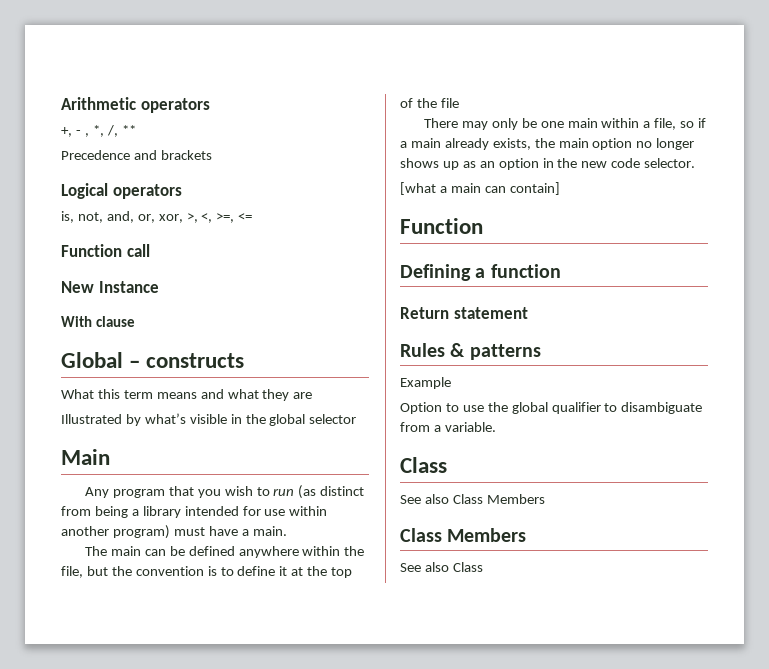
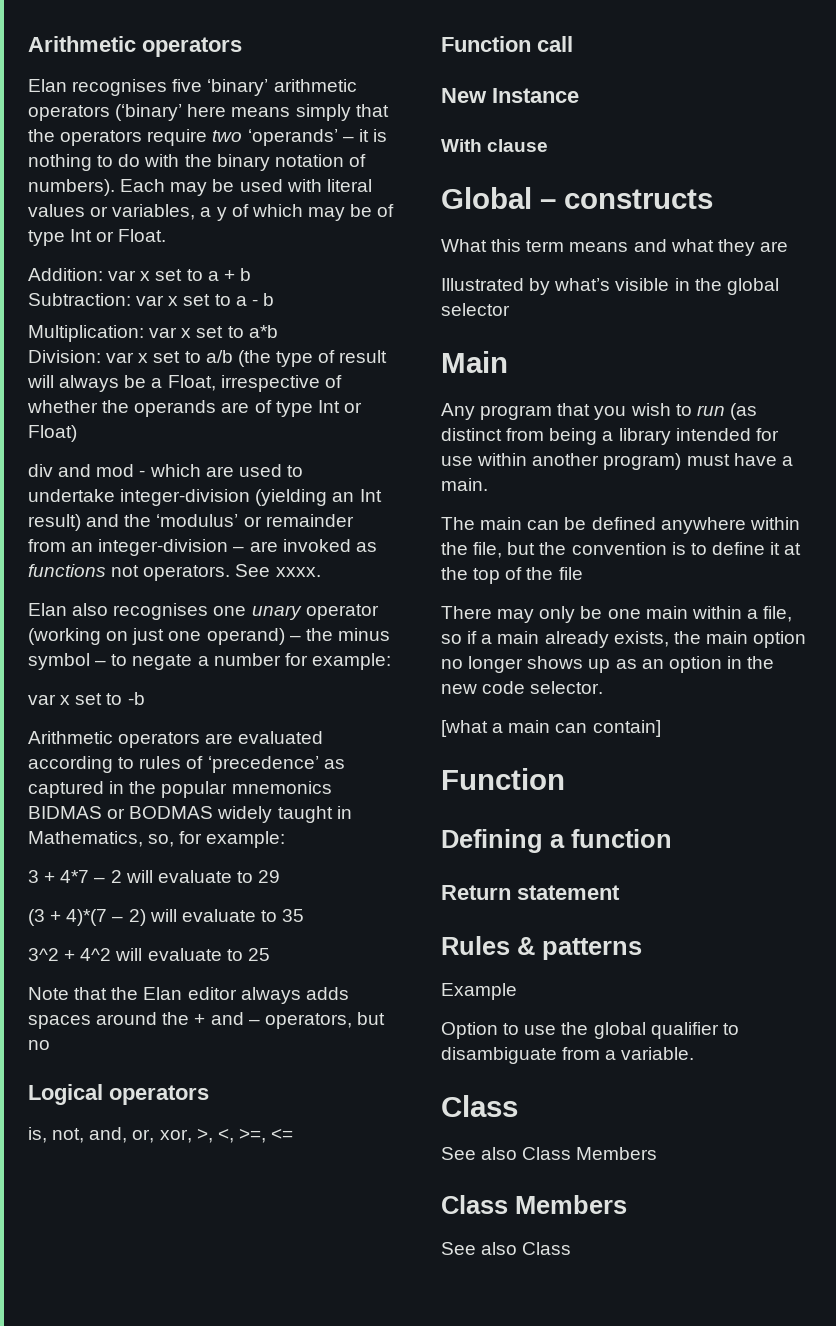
[61,125,136,137] [61,150,212,160] +, - , *, /, ** // Precedence and brackets -> [28,79,357,96] [28,104,389,121] [28,129,387,146] [28,154,366,171] [28,179,372,196] [28,204,395,221] [28,229,167,246] [28,268,251,281] [28,293,274,306] [28,325,278,342] [28,350,388,367] [27,375,342,392] [27,400,362,417] [28,425,77,442] [28,464,303,477] [28,489,382,506] [28,514,354,531] [28,539,377,556] [28,564,321,581] [28,603,379,620] [28,628,390,645] [28,653,391,670] [28,692,145,705] [28,731,324,748] [28,756,345,773] [28,781,332,798] [28,806,352,823] [28,831,286,848] [28,870,281,883] [28,909,305,926] [28,948,270,961] [28,987,349,1004] [28,1012,385,1029] [28,1040,50,1050] Elan recognises five ‘binary’ arithmetic operators (‘binary’ here means simply that the operators require two ‘operands’ – it is nothing to do with the binary notation of numbers). Each may be used with literal values or variables, a y of which may be of type Int or Float. // Addition: var x set to a + b // Subtraction: var x set to a - b // Multiplication: var x set to a*b // Division: var x set to a/b (the type of result will always be a Float, irrespective of whether the operands are of type Int or Float) // div and mod - which are used to undertake integer-division (yielding an Int result) and the ‘modulus’ or remainder from an integer-division – are invoked as functions not operators. See xxxx. // Elan also recognises one unary operator (working on just one operand) – the minus symbol – to negate a number for example: // var x set to -b // Arithmetic operators are evaluated according to rules of ‘precedence’ as captured in the popular mnemonics BIDMAS or BODMAS widely taught in Mathematics, so, for example: // 3 + 4*7 – 2 will evaluate to 29 // (3 + 4)*(7 – 2) will evaluate to 35 // 3^2 + 4^2 will evaluate to 25 // Note that the Elan editor always adds spaces around the + and – operators, but no

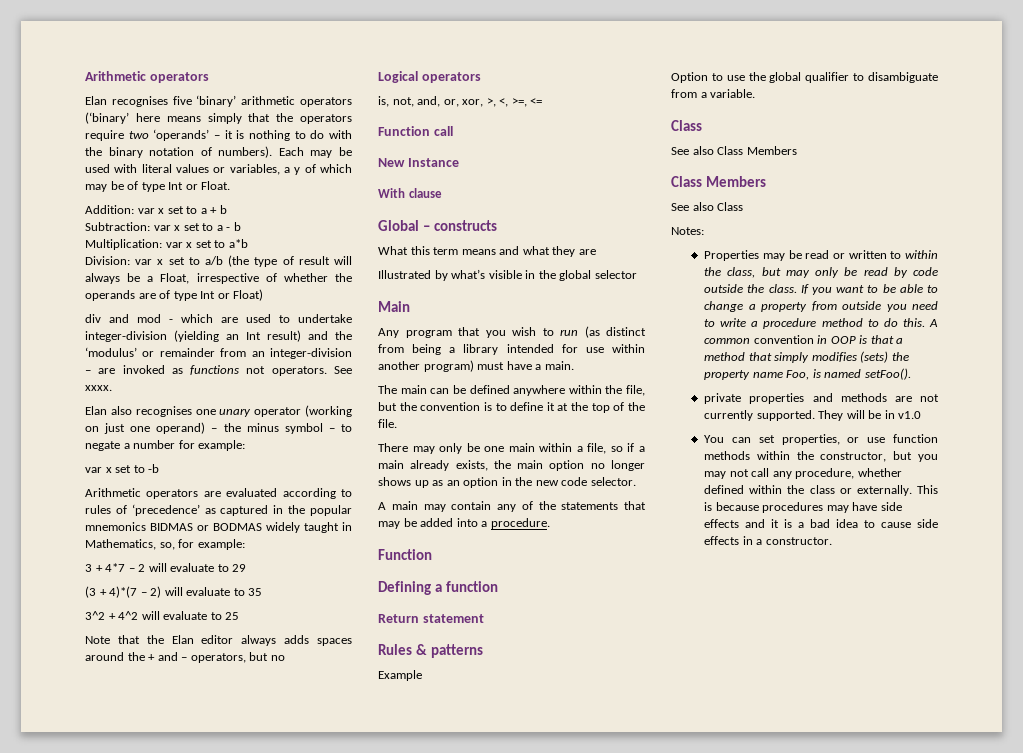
[558,567,583,580] file -> [378,419,397,428] file.
[441,720,661,737] [what a main can contain] -> [378,501,646,512] [378,518,550,529] A main may contain any of the statements that may be added into a procedure.
(572, 1248) none -> [671,227,704,235] [704,250,938,261] [704,267,938,278] [704,284,938,295] [704,301,938,312] [704,318,938,329] [704,335,904,344] [704,351,909,363] [704,368,911,380] [704,393,939,404] [704,410,922,421] [704,434,938,445] [704,451,938,462] [704,468,902,479] [704,485,938,496] [704,502,902,513] [704,519,938,528] [704,536,832,545] // Notes: // Properties may be read or written to within the class, but may only be read by code outside the class. If you want to be able to change a property from outside you need to write a procedure method to do this. A common convention in OOP is that a method that simply modifies (sets) the property name Foo, is named setFoo(). // private properties and methods are not currently supported. They will be in v1.0 // You can set properties, or use function methods within the constructor, but you may not call any procedure, whether defined within the class or externally. This is because procedures may have side effects and it is a bad idea to cause side effects in a constructor.

